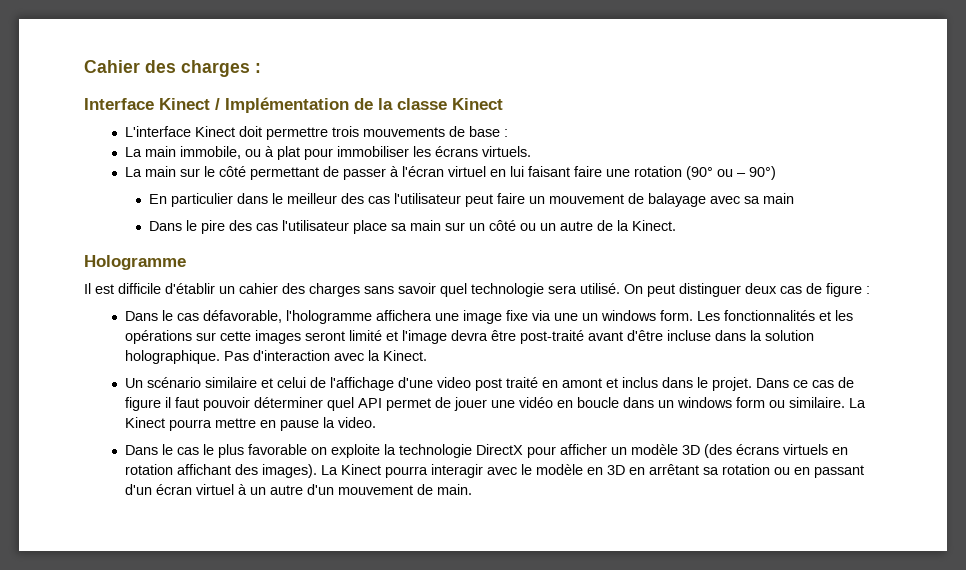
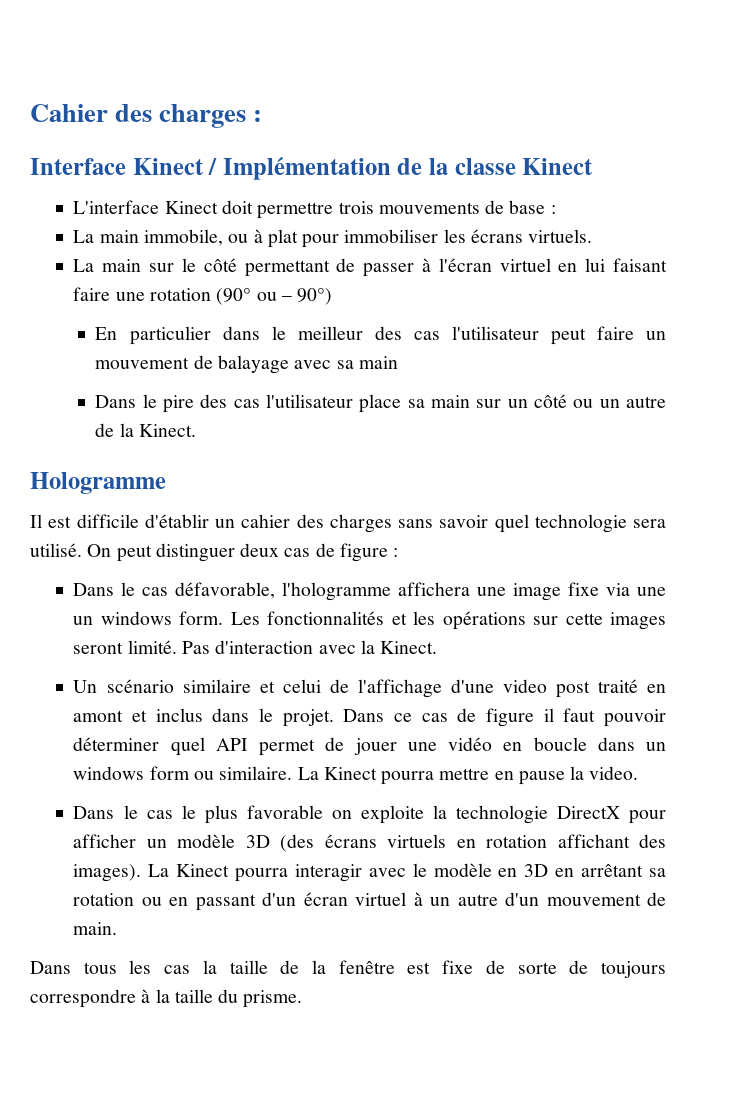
[348,330,814,344] [124,350,220,364] limité et l'image devra être post-traité avant d'être incluse dans la solution holographique. -> [127,640,177,654] limité.
(472, 489) none -> [30,960,666,978] [30,989,303,1008] // Dans tous les cas la taille de la fenêtre est fixe de sorte de toujours correspondre à la taille du prisme.

